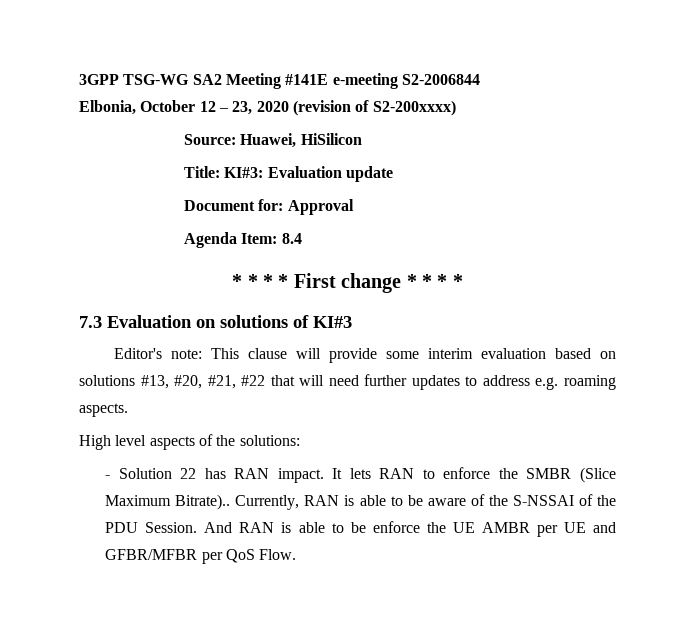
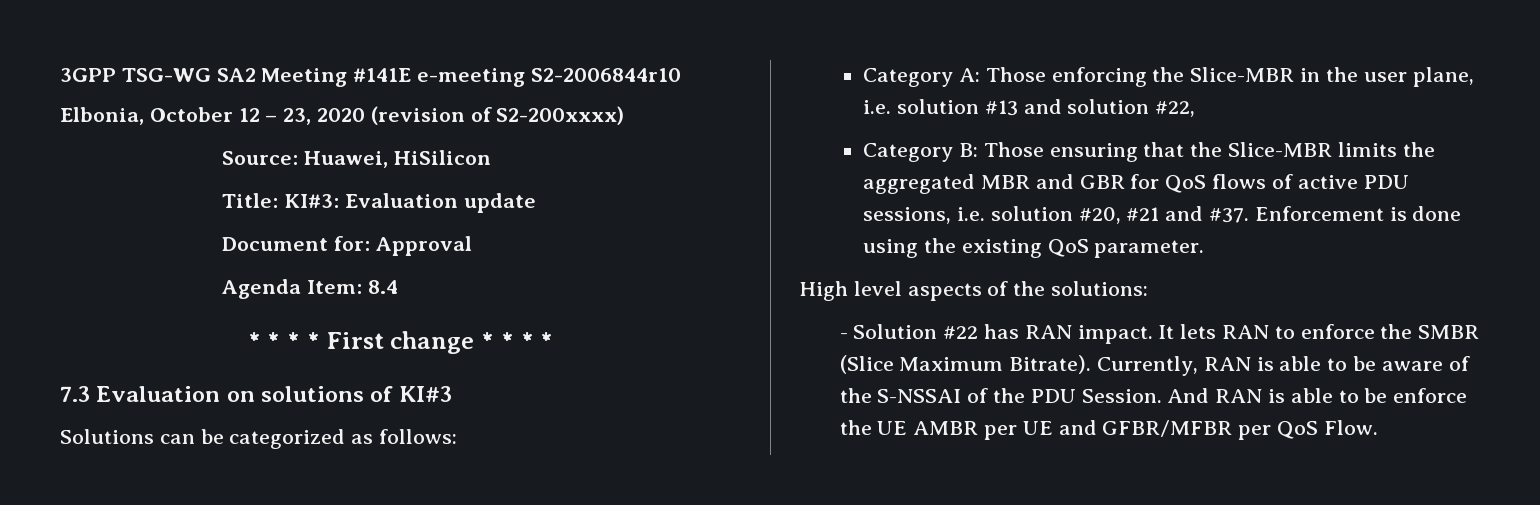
[401,74,480,85] S2-2006844 -> [530,68,681,82] S2-2006844r10
[114,348,616,363] [79,374,617,390] [79,403,128,417] Editor's note: This clause will provide some interim evaluation based on solutions #13, #20, #21, #22 that will need further updates to address e.g. roaming aspects. -> [60,429,458,449] [863,67,1474,87] [863,99,1196,117] [863,142,1435,162] [863,174,1409,194] [863,206,1462,224] [863,238,1205,258] Solutions can be categorized as follows: // Category A: Those enforcing the Slice-MBR in the user plane, i.e. solution #13 and solution #22, // Category B: Those ensuring that the Slice-MBR limits the aggregated MBR and GBR for QoS flows of active PDU sessions, i.e. solution #20, #21 and #37. Enforcement is done using the existing QoS parameter.
[180,468,197,479] 22 -> [943,326,979,339] #22
[175,494,231,510] Bitrate).. -> [1009,355,1092,374] Bitrate).

